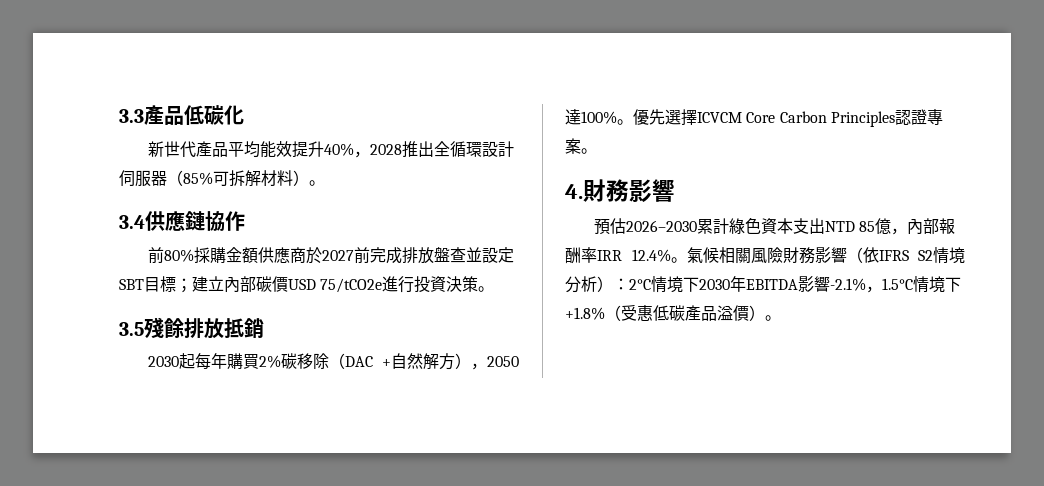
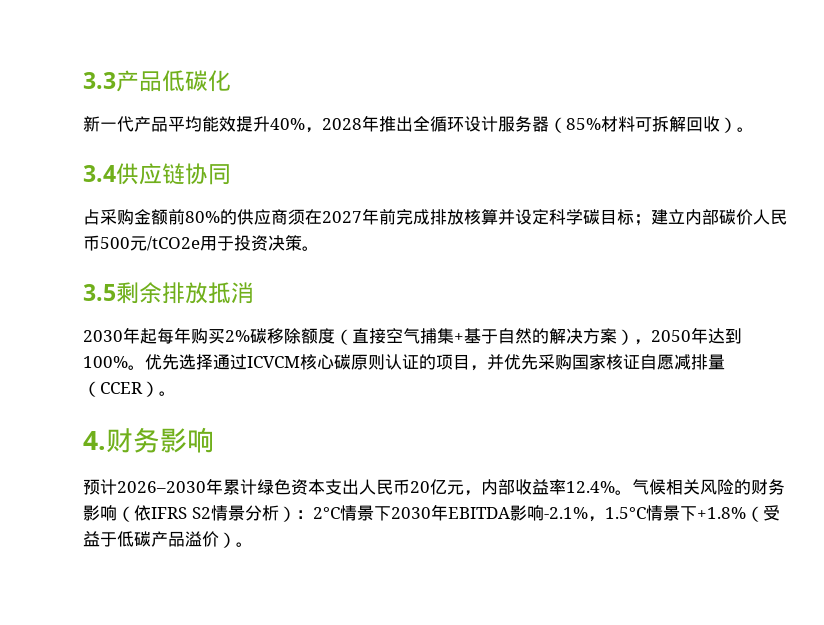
[144,105,164,125] 產 -> [116,70,139,92] 产
[163,141,212,158] 世代產 -> [100,116,151,132] 一代产
(402, 149) none -> [362,115,379,132] 年
[465,141,514,157] [119,170,325,187] [119,211,245,231] [147,247,514,264] [119,276,495,293] [119,317,264,339] [147,353,519,370] [565,109,943,127] [565,138,597,154] [565,179,675,203] [593,218,956,235] [565,247,847,264] 環設計伺服器（85%可拆解材料）。 // 3.4供應鏈協作 // 前80%採購金額供應商於2027前完成排放盤查並設定SBT目標；建立內部碳價USD 75/tCO2e進行投資決策。 // 3.5殘餘排放抵銷 // 2030起每年購買2%碳移除（DAC +自然解方），2050達100%。優先選擇ICVCM Core Carbon Principles認證專案。 // 4.財務影響 // 預估2026–2030累計綠色資本支出NTD 85億，內部報酬率IRR 12.4%。氣候相關風險財務影響 -> [447,116,754,133] [83,163,231,185] [83,208,787,226] [83,235,319,251] [83,282,254,304] [83,327,742,345] [83,354,725,371] [83,381,176,397] [83,427,214,453] [83,478,785,496] [83,505,117,521] 环设计服务器（85%材料可拆解回收）。 // 3.4供应链协同 // 占采购金额前80%的供应商须在2027年前完成排放核算并设定科学碳目标；建立内部碳价人民币500元/tCO2e用于投资决策。 // 3.5剩余排放抵消 // 2030年起每年购买2%碳移除额度（直接空气捕集+基于自然的解决方案），2050年达到100%。优先选择通过ICVCM核心碳原则认证的项目，并优先采购国家核证自愿减排量（CCER）。 // 4.财务影响 // 预计2026–2030年累计绿色资本支出人民币20亿元，内部收益率12.4%。气候相关风险的财务影响
[949,247,965,264] 境 -> [227,505,245,521] 景
[667,276,683,293] 境 -> [356,505,374,521] 景
[814,276,830,292] 響 -> [526,505,544,521] 响
[929,276,945,293] 境 -> [662,505,680,521] 景
[637,305,749,321] 惠低碳產品溢價 -> [83,531,219,547] 益于低碳产品溢价

